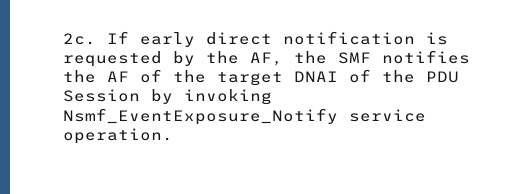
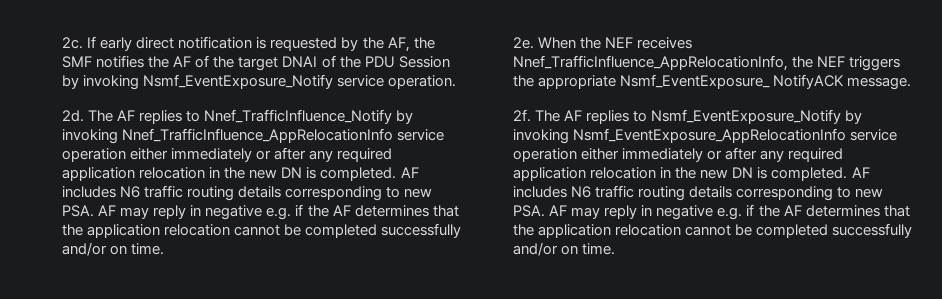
(173, 136) none -> [62,109,414,124] [62,128,445,144] [62,147,393,162] [62,167,419,181] [62,185,433,201] [62,204,459,220] [62,223,462,238] [62,242,165,256] [513,37,693,49] [513,55,901,71] [513,74,912,90] [513,109,863,124] [513,128,898,144] [513,147,844,162] [513,167,870,181] [513,185,884,201] [513,204,910,220] [513,223,913,238] [513,242,616,256] // 2d. The AF replies to Nnef_TrafficInfluence_Notify by invoking Nnef_TrafficInfluence_AppRelocationInfo service operation either immediately or after any required application relocation in the new DN is completed. AF includes N6 traffic routing details corresponding to new PSA. AF may reply in negative e.g. if the AF determines that the application relocation cannot be completed successfully and/or on time. // 2e. When the NEF receives Nnef_TrafficInfluence_AppRelocationInfo, the NEF triggers the appropriate Nsmf_EventExposure_ NotifyACK message. // 2f. The AF replies to Nsmf_EventExposure_Notify by invoking Nsmf_EventExposure_AppRelocationInfo service operation either immediately or after any required application relocation in the new DN is completed. AF includes N6 traffic routing details corresponding to new PSA. AF may reply in negative e.g. if the AF determines that the application relocation cannot be completed successfully and/or on time.

